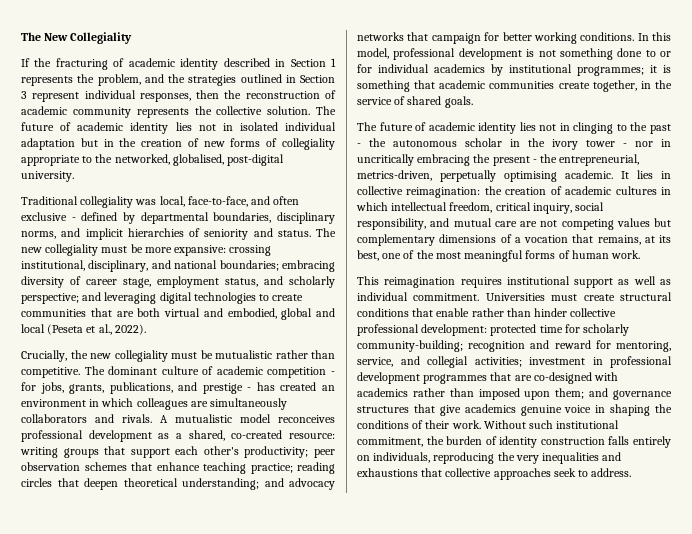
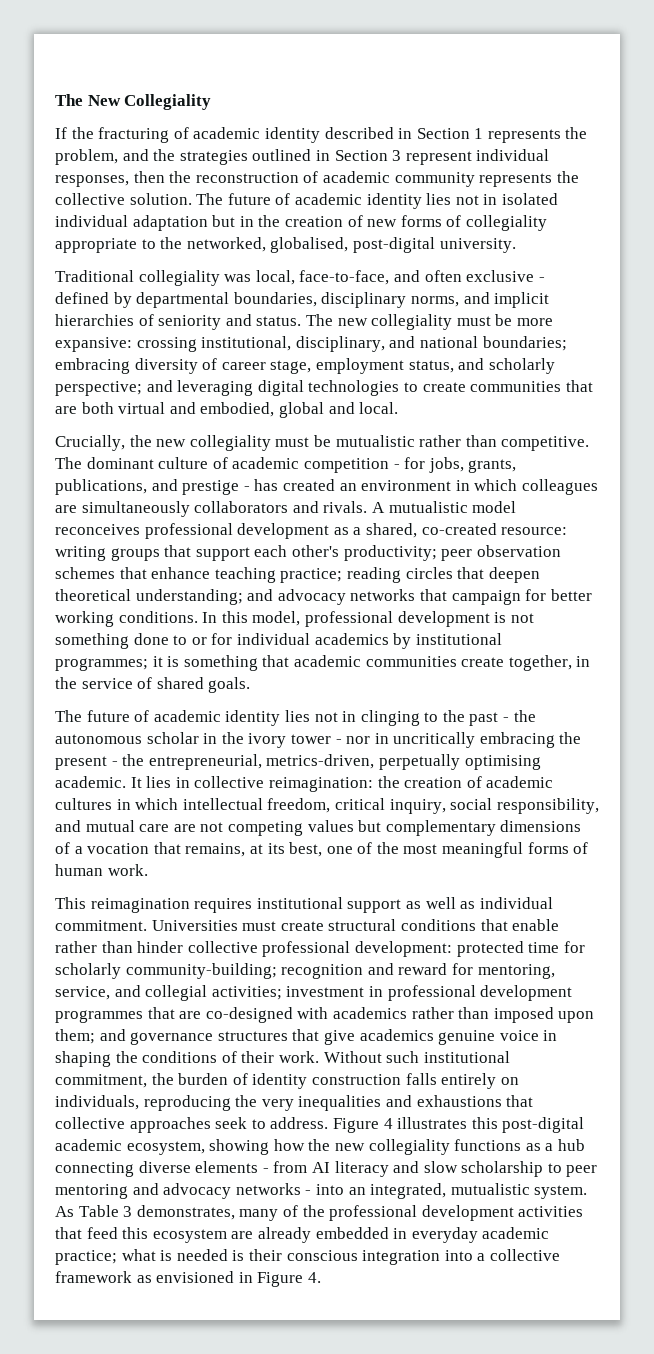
[21,324,146,335] local (Peseta et al., 2022). -> [359,402,399,414] local.
(632, 472) none -> [332,1117,585,1133] [55,1139,585,1155] [55,1161,598,1177] [55,1183,588,1199] [55,1205,584,1221] [55,1227,550,1243] [55,1249,560,1265] [55,1271,321,1287] Figure 4 illustrates this post-digital academic ecosystem, showing how the new collegiality functions as a hub connecting diverse elements - from AI literacy and slow scholarship to peer mentoring and advocacy networks - into an integrated, mutualistic system. As Table 3 demonstrates, many of the professional development activities that feed this ecosystem are already embedded in everyday academic practice; what is needed is their conscious integration into a collective framework as envisioned in Figure 4.

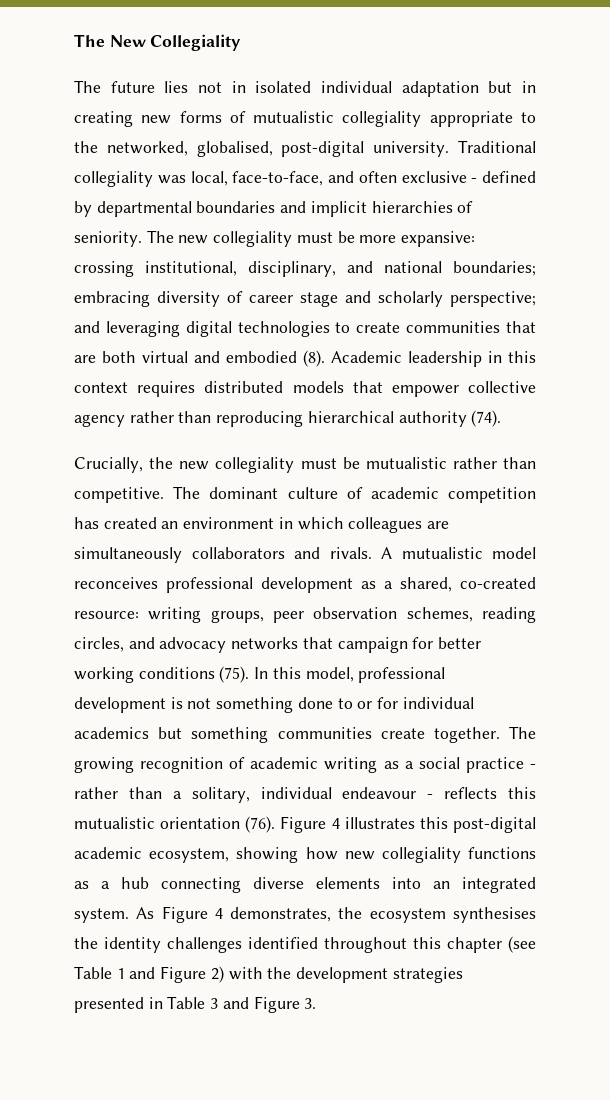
[55,127,588,143] [55,149,550,165] [55,171,579,187] [55,193,422,209] If the fracturing of academic identity described in Section 1 represents the problem, and the strategies outlined in Section 3 represent individual responses, then the reconstruction of academic community represents the collective solution. The future of academic identity -> [74,80,155,93] The future
[258,215,363,227] the creation of -> [74,111,133,127] creating
(462, 221) none -> [253,111,335,123] mutualistic
(516, 245) // -> (450, 149) none
[233,292,459,308] boundaries, disciplinary norms, -> [196,201,276,213] boundaries
[158,314,302,330] seniority and status. -> [74,231,142,247] seniority.
[270,358,454,374] stage, employment status, -> [300,292,338,307] stage
[200,402,399,418] embodied, global and local. -> [226,350,536,367] [74,381,536,397] [74,410,502,427] embodied (8). Academic leadership in this context requires distributed models that empower collective agency rather than reproducing hierarchical authority (74).
[393,457,517,473] [55,479,250,495] - for jobs, grants, publications, and prestige - -> (536, 495) none
[110,545,561,561] [55,567,540,583] [55,589,243,605] groups that support each other's productivity; peer observation schemes that enhance teaching practice; reading circles that deepen theoretical understanding; -> [210,607,536,623] [74,637,124,652] groups, peer observation schemes, reading circles,
[118,611,198,623] conditions. -> [138,666,250,683] conditions (75).
[393,633,502,649] [55,655,591,671] [55,677,251,693] [55,710,536,726] [55,732,582,748] [55,754,541,770] [55,776,554,792] [55,798,599,814] [55,820,582,836] [55,842,589,858] [55,864,148,876] [55,897,553,913] [55,919,560,931] [55,941,585,957] [55,963,555,979] [55,985,573,1001] [55,1007,595,1023] [55,1029,558,1045] [55,1051,510,1067] [55,1073,519,1089] [55,1095,534,1111] [55,1117,329,1133] by institutional programmes; it is something that academic communities create together, in the service of shared goals. // The future of academic identity lies not in clinging to the past - the autonomous scholar in the ivory tower - nor in uncritically embracing the present - the entrepreneurial, metrics-driven, perpetually optimising academic. It lies in collective reimagination: the creation of academic cultures in which intellectual freedom, critical inquiry, social responsibility, and mutual care are not competing values but complementary dimensions of a vocation that remains, at its best, one of the most meaningful forms of human work. // This reimagination requires institutional support as well as individual commitment. Universities must create structural conditions that enable rather than hinder collective professional development: protected time for scholarly community-building; recognition and reward for mentoring, service, and collegial activities; investment in professional development programmes that are co-designed with academics rather than imposed upon them; and governance structures that give academics genuine voice in shaping the conditions of their work. Without such institutional commitment, the burden of identity construction falls entirely on individuals, reproducing the very inequalities and exhaustions that collective approaches seek to address. -> [158,726,536,743] [74,757,536,773] [74,787,536,803] [74,816,276,833] but something communities create together. The growing recognition of academic writing as a social practice - rather than a solitary, individual endeavour - reflects this mutualistic orientation (76).
[308,1139,331,1151] the -> (338, 853) none
[262,1161,598,1177] [55,1183,588,1199] [55,1205,584,1221] [55,1227,550,1243] [55,1249,560,1265] [55,1271,321,1287] - from AI literacy and slow scholarship to peer mentoring and advocacy networks - into an integrated, mutualistic system. As Table 3 demonstrates, many of the professional development activities that feed this ecosystem are already embedded in everyday academic practice; what is needed is their conscious integration into a collective framework as envisioned in Figure 4. -> [392,877,536,893] [74,906,536,923] [74,936,536,953] [74,966,463,983] [74,996,317,1013] into an integrated system. As Figure 4 demonstrates, the ecosystem synthesises the identity challenges identified throughout this chapter (see Table 1 and Figure 2) with the development strategies presented in Table 3 and Figure 3.

